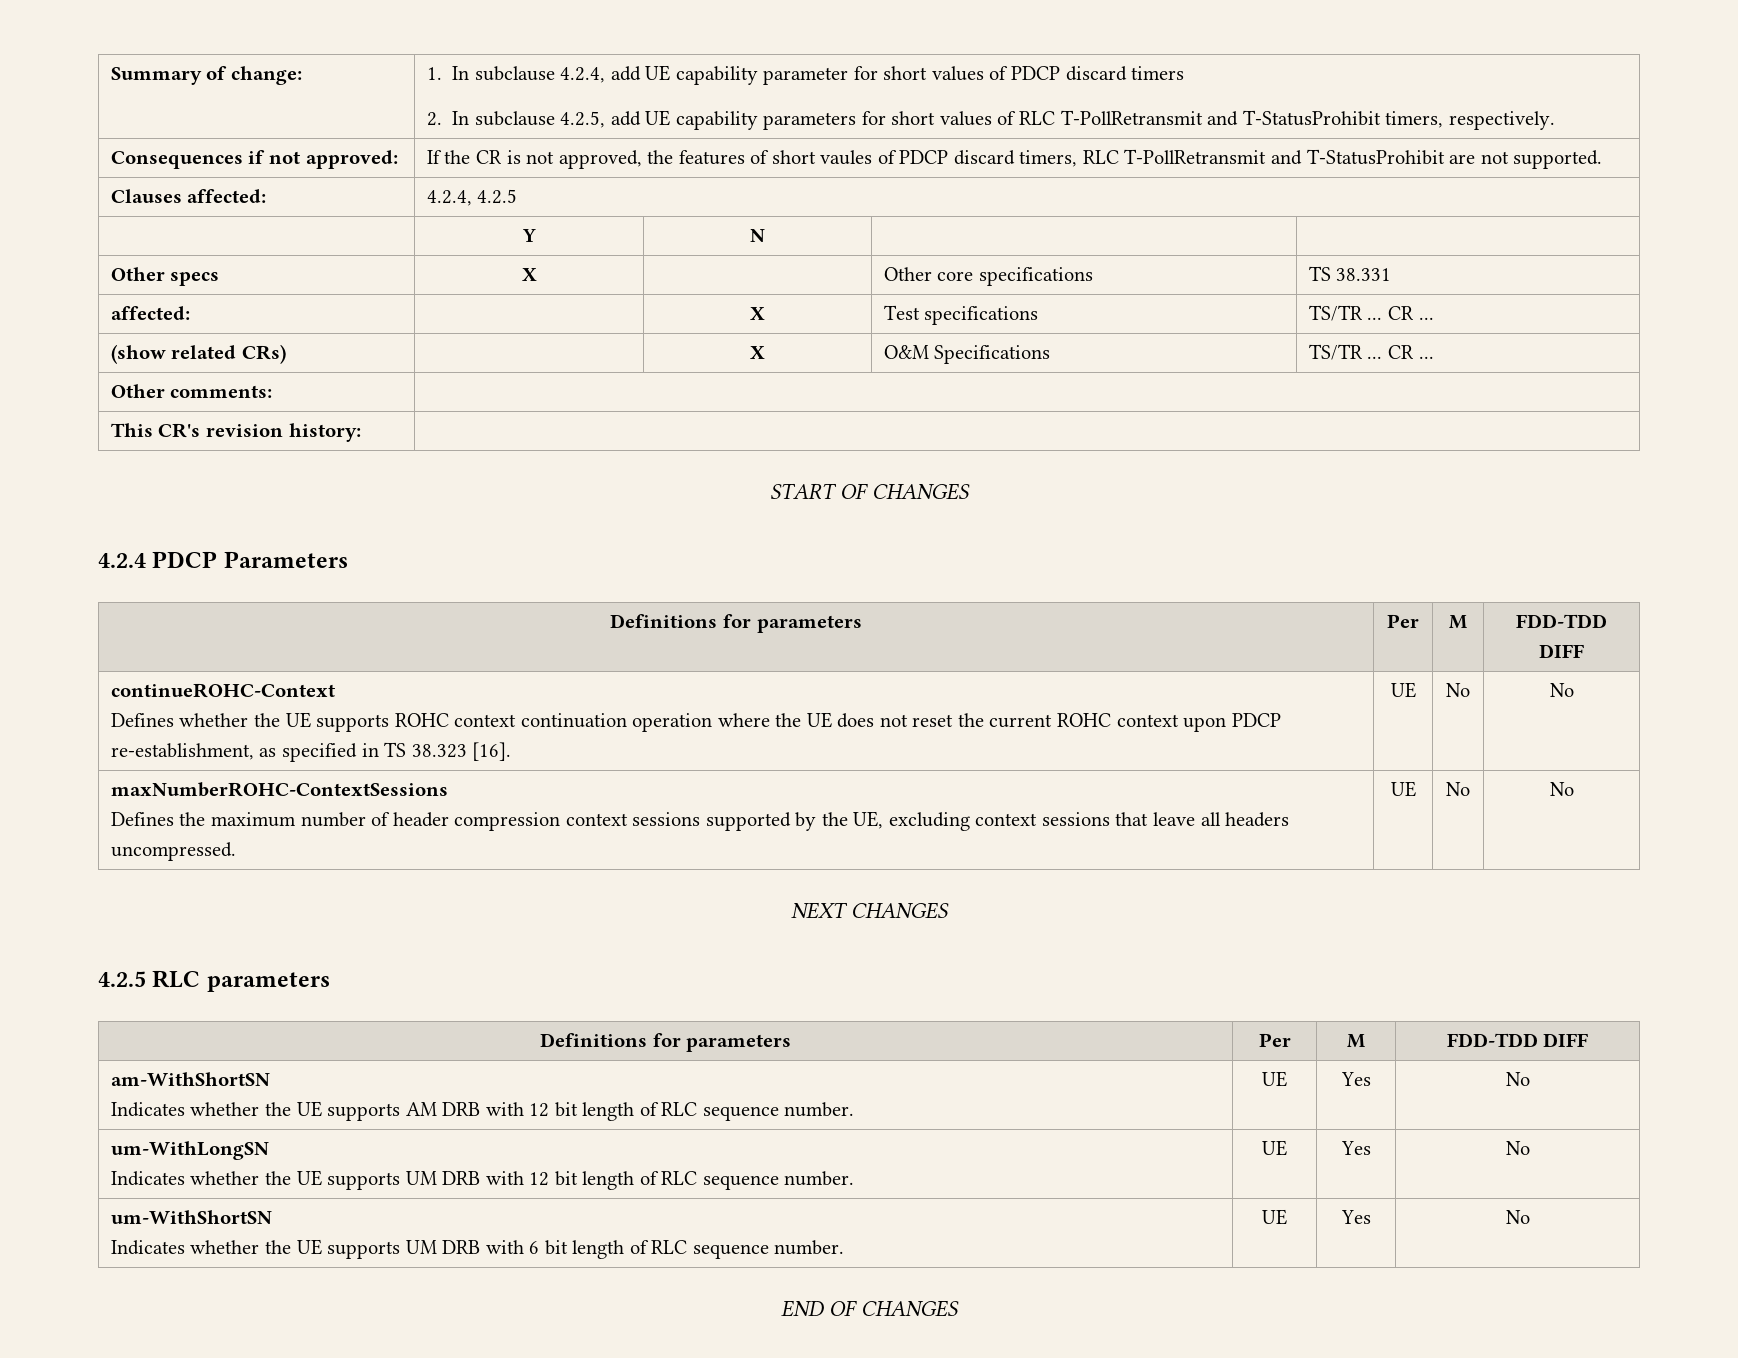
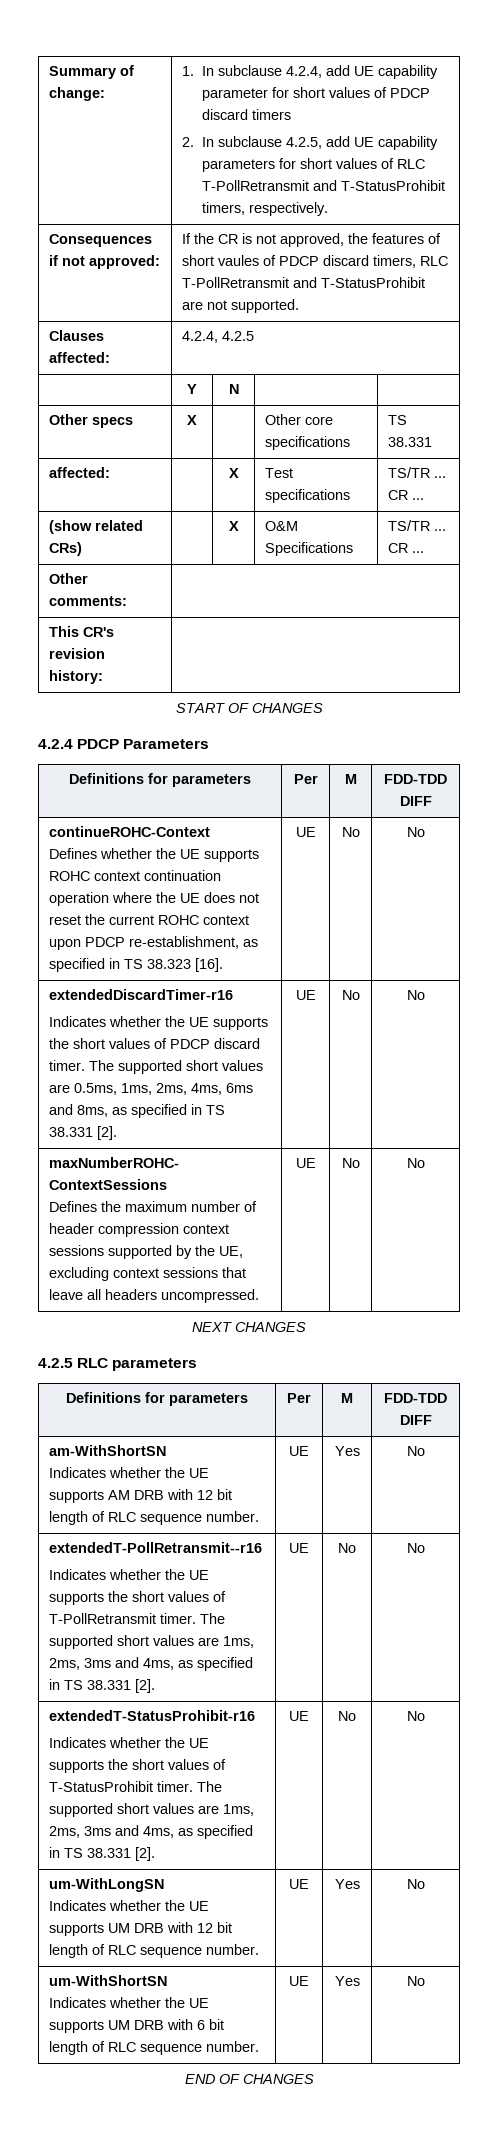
(1574, 690) none -> [49,989,234,1000] [49,1016,269,1030] [49,1038,261,1049] [49,1060,264,1074] [49,1083,254,1095] [49,1104,226,1118] [49,1126,118,1140] [295,990,316,1000] [341,990,360,1000] [406,990,425,1000] // extendedDiscardTimer-r16 // Indicates whether the UE supports the short values of PDCP discard timer. The supported short values are 0.5ms, 1ms, 2ms, 4ms, 6ms and 8ms, as specified in TS 38.331 [2]. | UE | No | No
(1530, 1079) none -> [49,1542,263,1553] [49,1569,210,1580] [49,1591,227,1605] [49,1613,226,1624] [49,1635,255,1649] [49,1657,254,1671] [49,1679,156,1693] [289,1543,309,1553] [338,1543,356,1553] [406,1543,425,1553] [49,1710,256,1721] [49,1737,210,1748] [49,1759,227,1773] [49,1781,223,1792] [49,1803,255,1817] [49,1825,254,1839] [49,1847,156,1861] [289,1711,309,1721] [338,1711,356,1721] [406,1711,425,1721] // extendedT-PollRetransmit--r16 // Indicates whether the UE supports the short values of T-PollRetransmit timer. The supported short values are 1ms, 2ms, 3ms and 4ms, as specified in TS 38.331 [2]. | UE | No | No // extendedT-StatusProhibit-r16 // Indicates whether the UE supports the short values of T-StatusProhibit timer. The supported short values are 1ms, 2ms, 3ms and 4ms, as specified in TS 38.331 [2]. | UE | No | No

